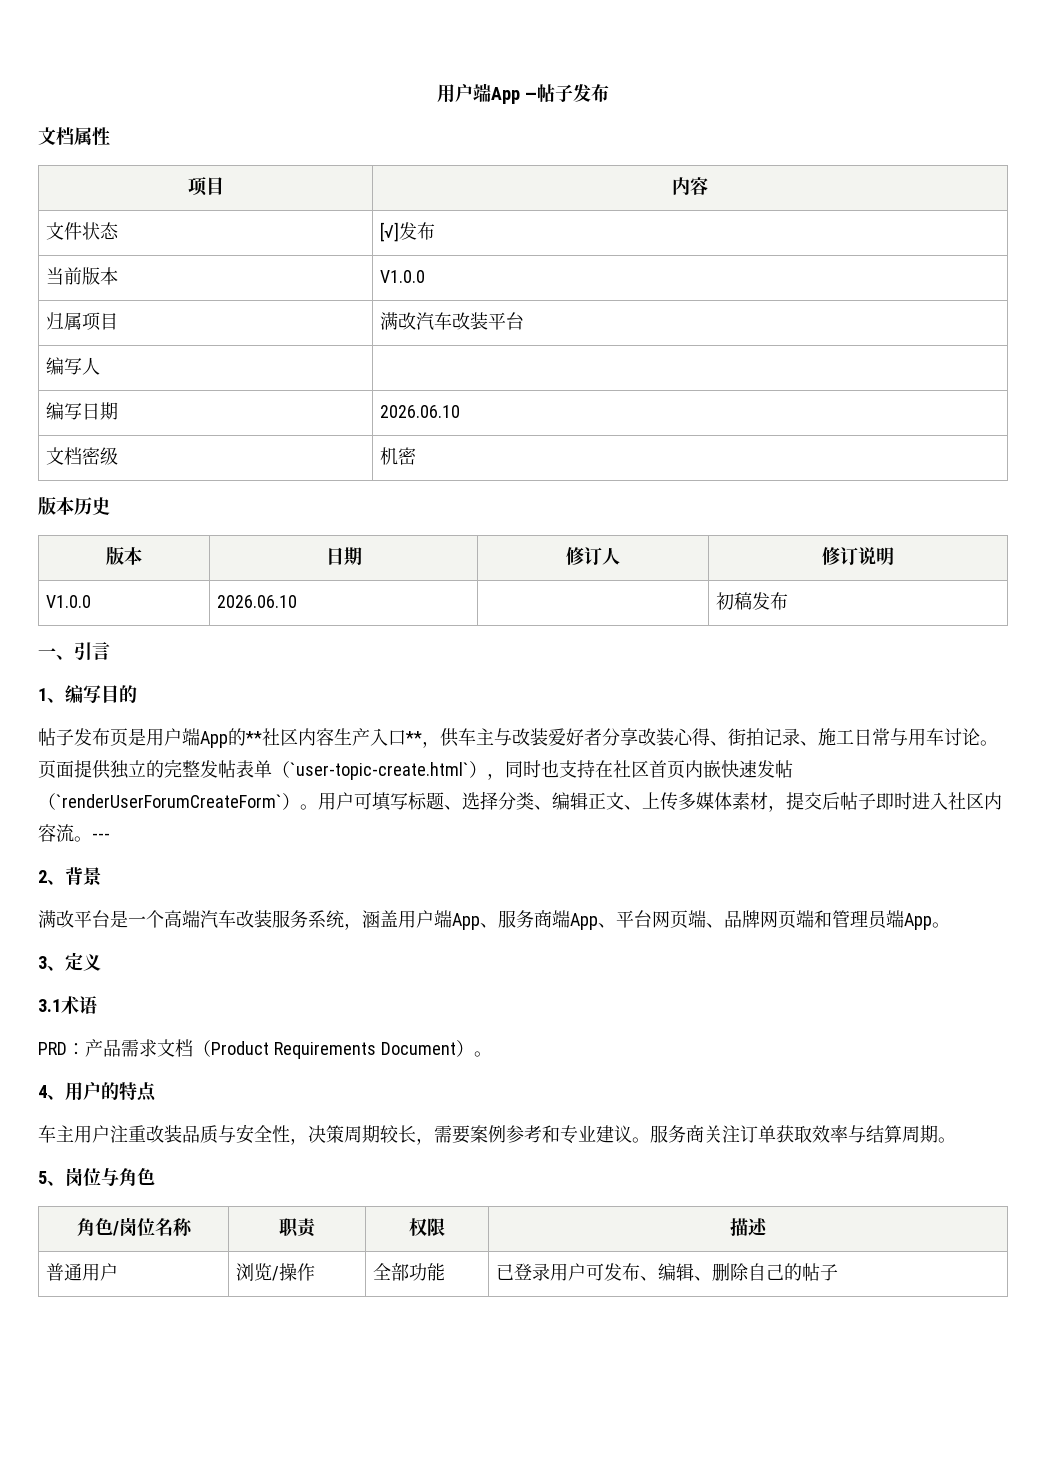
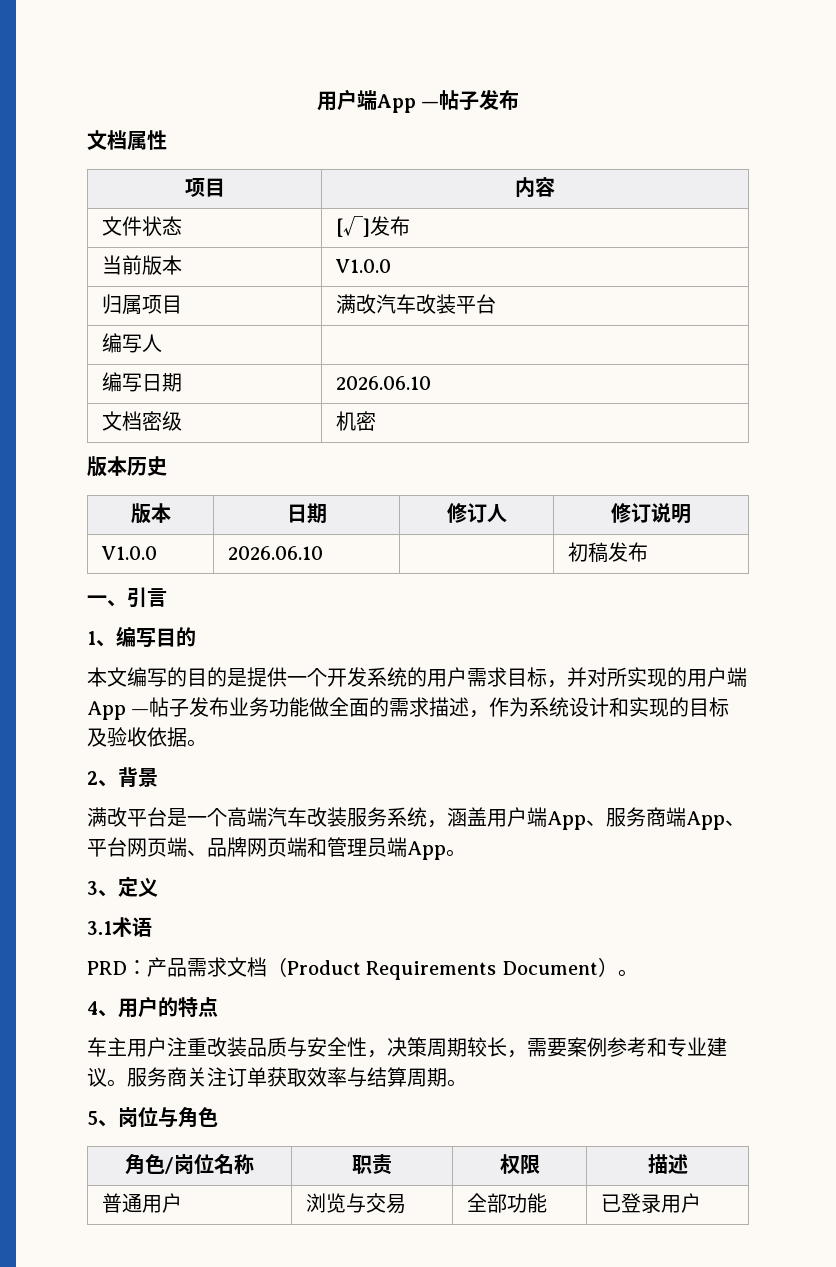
[38,728,998,748] [38,759,793,780] [38,791,1002,812] [38,824,110,842] 帖子发布页是用户端App的**社区内容生产入口**，供车主与改装爱好者分享改装心得、街拍记录、施工日常与用车讨论。页面提供独立的完整发帖表单（`user-topic-create.html`），同时也支持在社区首页内嵌快速发帖（`renderUserForumCreateForm`）。用户可填写标题、选择分类、编辑正文、上传多媒体素材，提交后帖子即时进入社区内容流。--- -> [87,667,747,688] [87,697,730,720] [87,727,207,747] 本文编写的目的是提供一个开发系统的用户需求目标，并对所实现的用户端App —帖子发布业务功能做全面的需求描述，作为系统设计和实现的目标及验收依据。
[272,1263,316,1281] /操作 -> [346,1193,407,1214] 与交易
[586,1263,839,1281] 可发布、编辑、删除自己的帖子 -> (702, 1203) none

